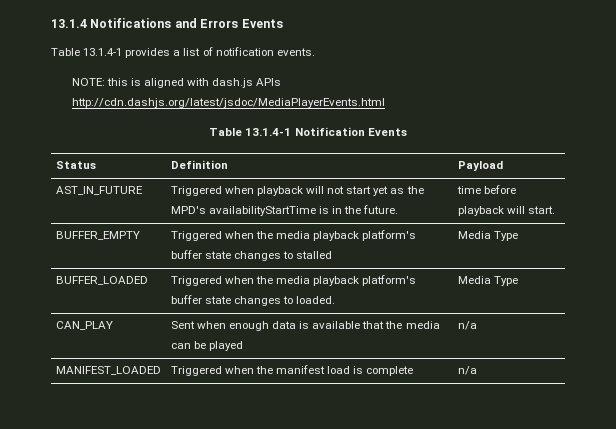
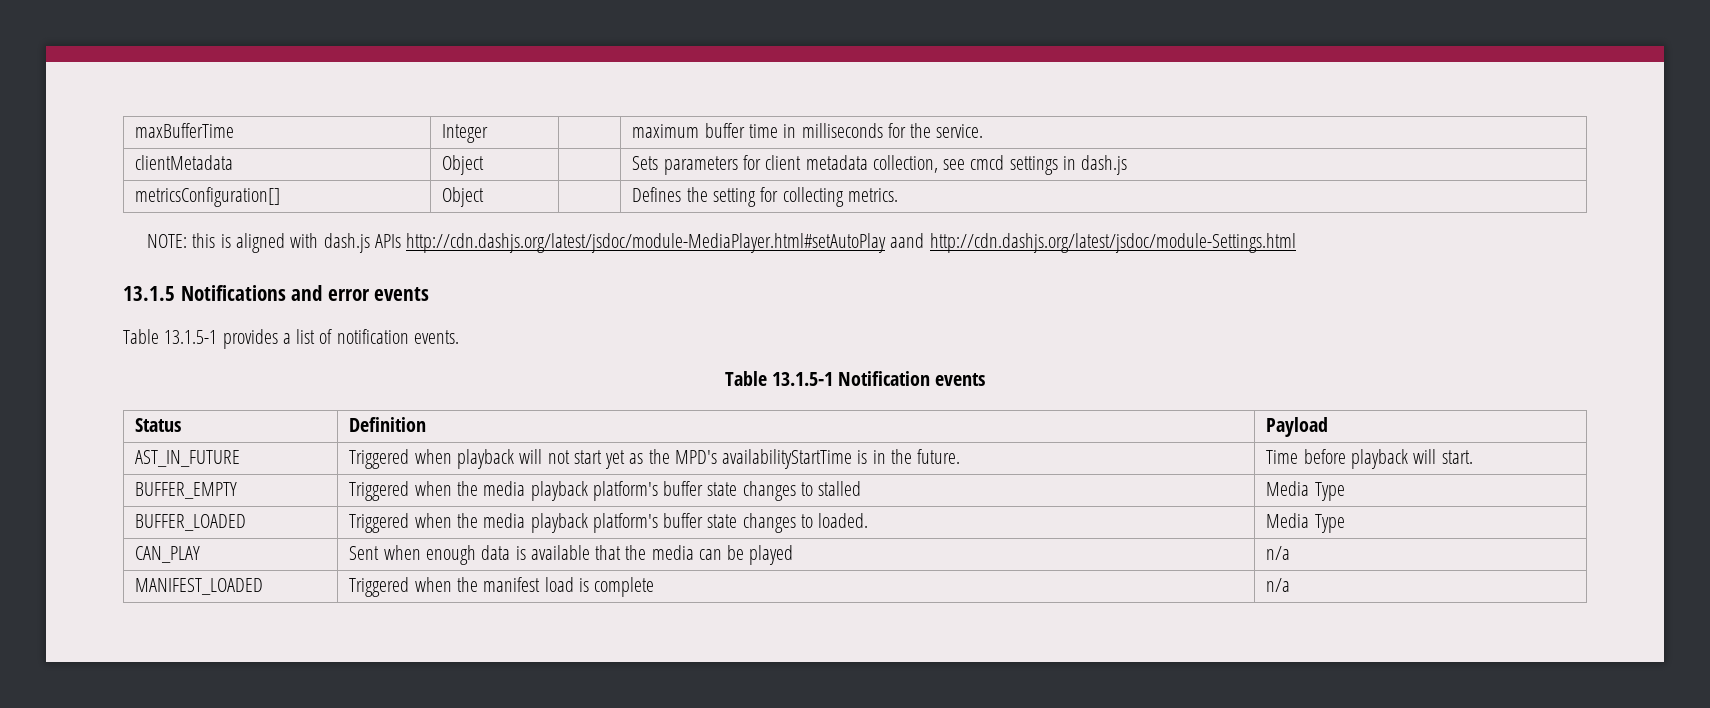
[51,18,283,28] [51,47,315,58] 13.1.4 Notifications and Errors Events // Table 13.1.4-1 provides a list of notification events. -> [135,123,235,138] [442,124,489,143] [632,123,984,138] [135,155,234,170] [442,155,485,175] [632,155,1128,175] [135,187,281,207] [442,187,485,207] [632,187,898,207] maxBufferTime | Integer | | maximum buffer time in milliseconds for the service. // clientMetadata | Object | | Sets parameters for client metadata collection, see cmcd settings in dash.js // metricsConfiguration[] | Object | | Defines the setting for collecting metrics.
[71,98,385,108] [209,127,407,136] http://cdn.dashjs.org/latest/jsdoc/MediaPlayerEvents.html // Table 13.1.4-1 Notification Events -> [406,233,1296,253] [123,285,430,301] [123,329,459,349] [724,371,986,386] http://cdn.dashjs.org/latest/jsdoc/module-MediaPlayer.html#setAutoPlay aand http://cdn.dashjs.org/latest/jsdoc/module-Settings.html // 13.1.5 Notifications and error events // Table 13.1.5-1 provides a list of notification events. // Table 13.1.5-1 Notification events
[456,186,481,194] time -> [1266,450,1299,464] Time

